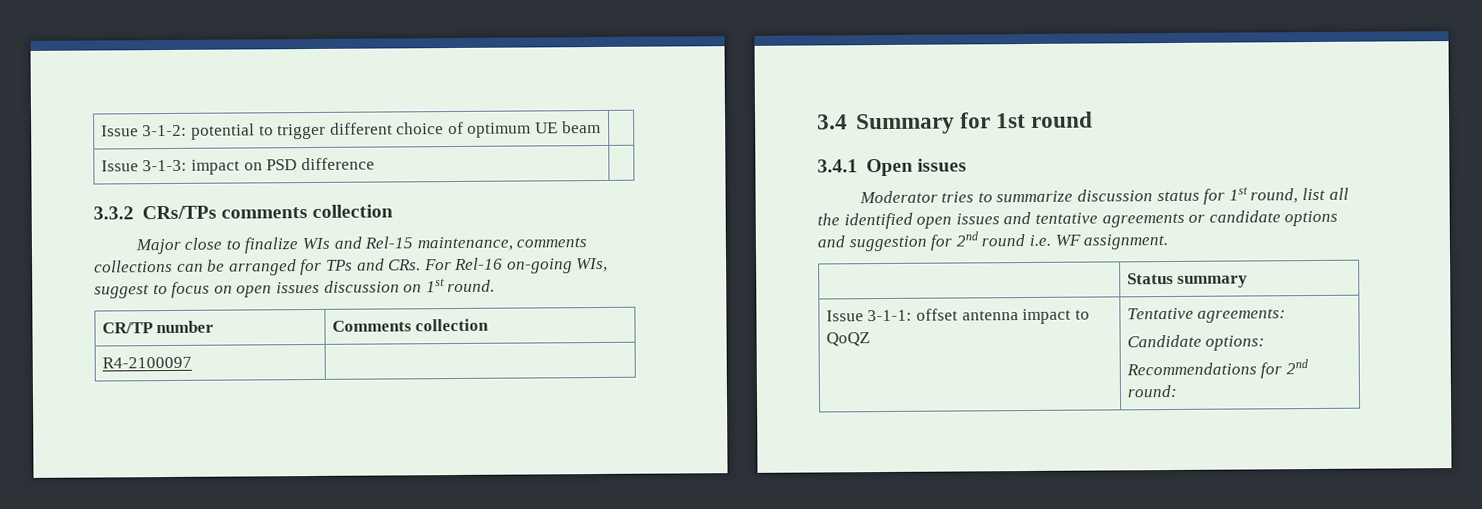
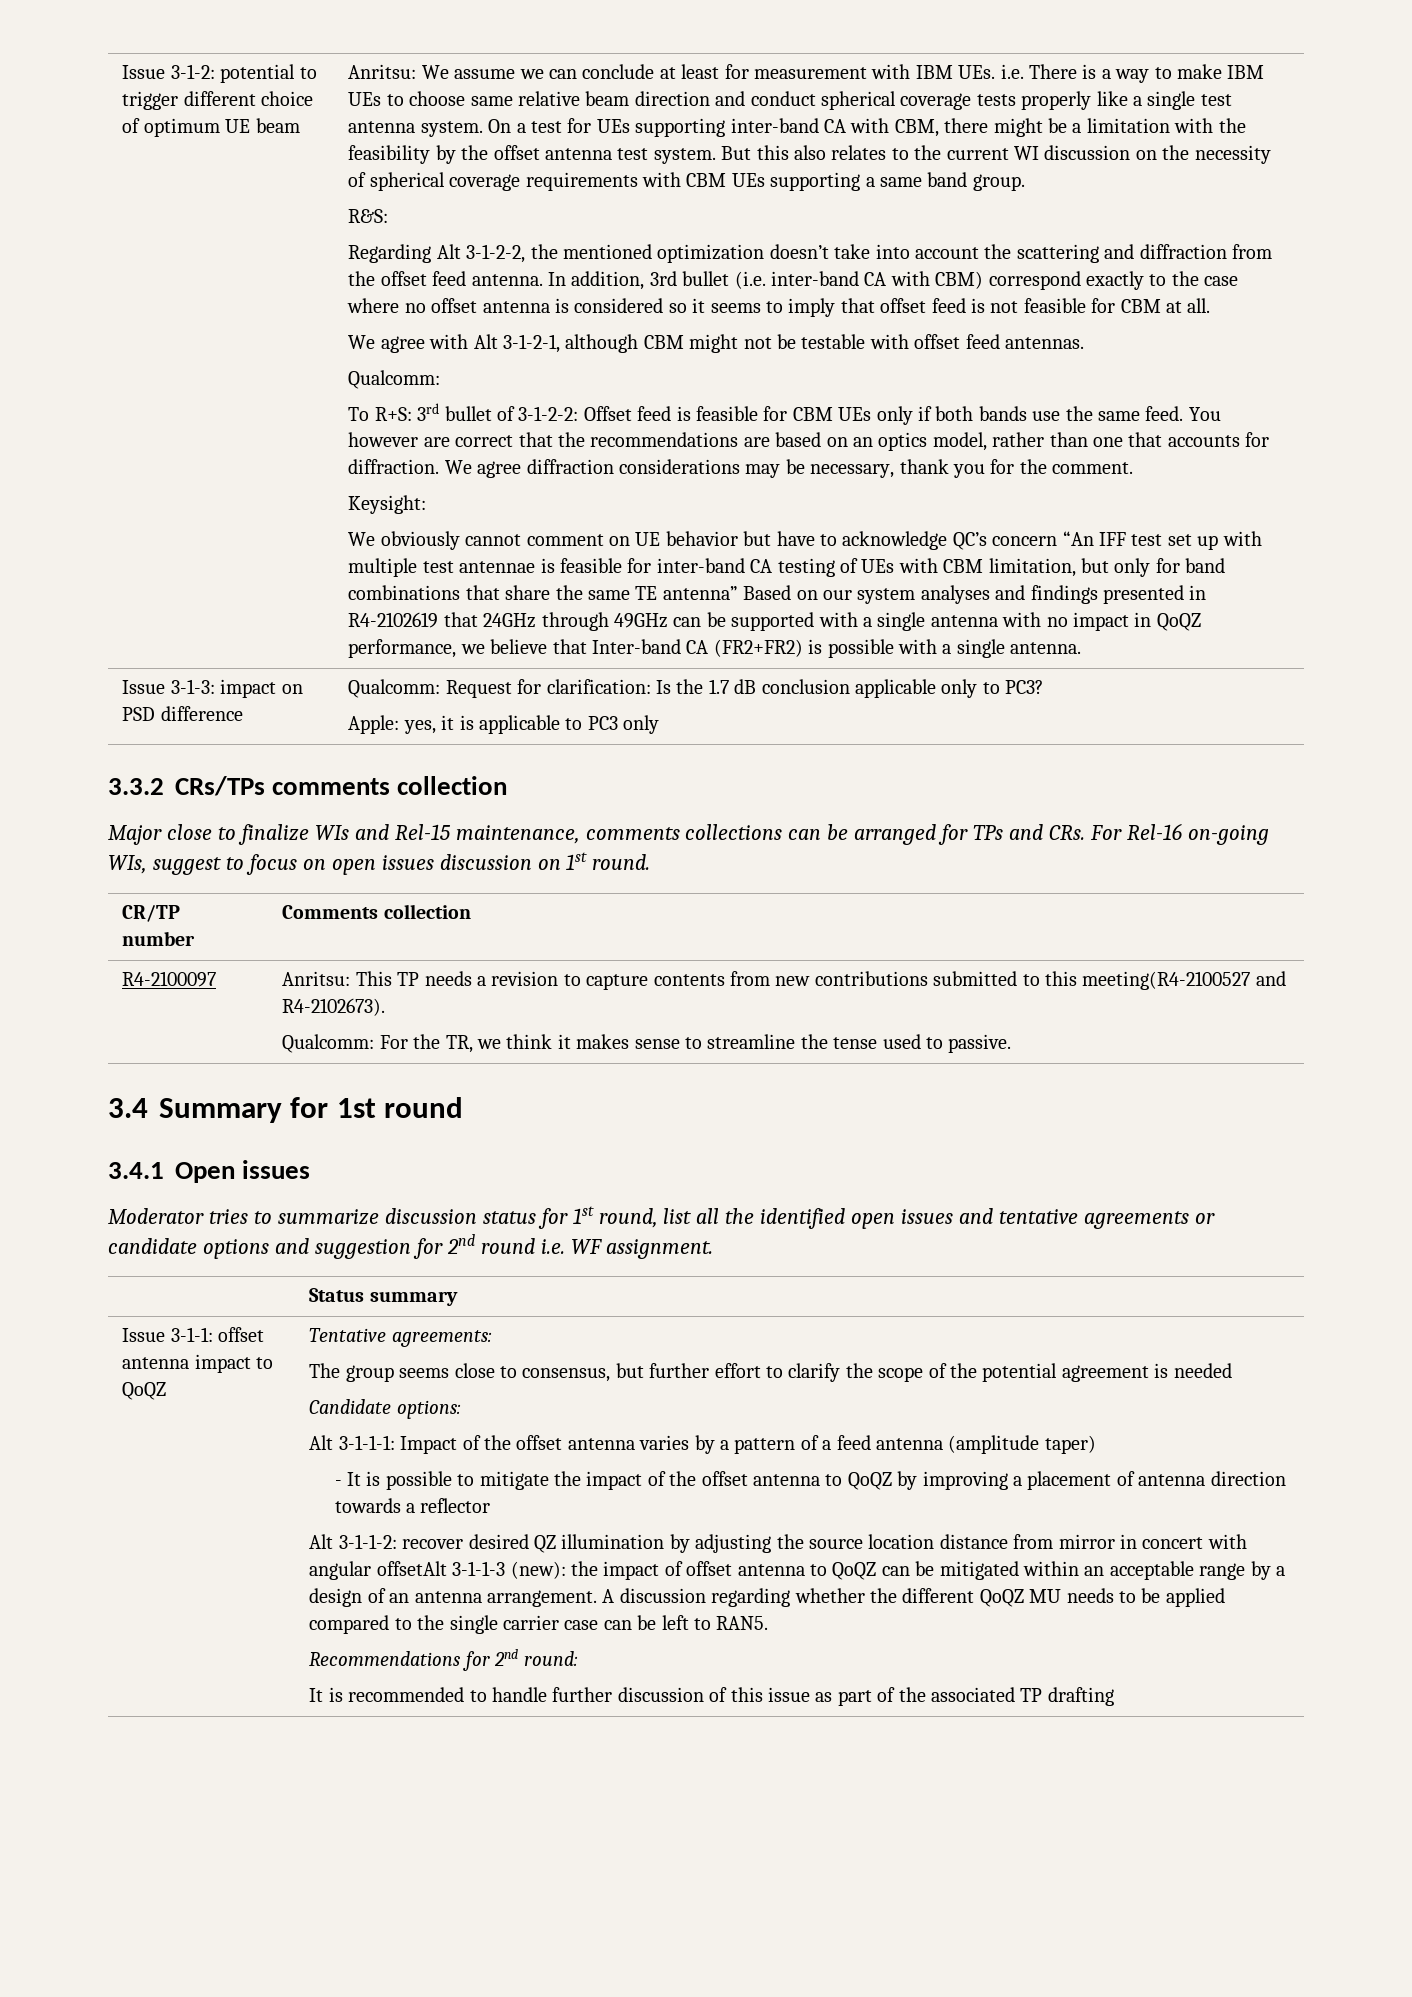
(601, 127) none -> [348,64,1265,83] [348,91,1232,110] [348,118,1246,137] [348,145,1271,164] [348,172,1025,191] [348,209,389,223] [348,244,1272,263] [348,271,1239,290] [347,298,1211,317] [348,334,1084,353] [348,370,441,389] [348,403,1221,425] [348,432,1270,451] [348,459,1134,478] [348,495,427,514] [348,531,1262,550] [348,558,1226,577] [348,585,1207,604] [348,612,1201,631] [348,639,1082,658] Anritsu: We assume we can conclude at least for measurement with IBM UEs. i.e. There is a way to make IBM UEs to choose same relative beam direction and conduct spherical coverage tests properly like a single test antenna system. On a test for UEs supporting inter-band CA with CBM, there might be a limitation with the feasibility by the offset antenna test system. But this also relates to the current WI discussion on the necessity of spherical coverage requirements with CBM UEs supporting a same band group. // R&S: // Regarding Alt 3-1-2-2, the mentioned optimization doesn’t take into account the scattering and diffraction from the offset feed antenna. In addition, 3rd bullet (i.e. inter-band CA with CBM) correspond exactly to the case where no offset antenna is considered so it seems to imply that offset feed is not feasible for CBM at all. // We agree with Alt 3-1-2-1, although CBM might not be testable with offset feed antennas. // Qualcomm: // To R+S: 3rd bullet of 3-1-2-2: Offset feed is feasible for CBM UEs only if both bands use the same feed. You however are correct that the recommendations are based on an optics model, rather than one that accounts for diffraction. We agree diffraction considerations may be necessary, thank you for the comment. // Keysight: // We obviously cannot comment on UE behavior but have to acknowledge QC’s concern “An IFF test set up with multiple test antennae is feasible for inter-band CA testing of UEs with CBM limitation, but only for band combinations that share the same TE antenna” Based on our system analyses and findings presented in R4-2102619 that 24GHz through 49GHz can be supported with a single antenna with no impact in QoQZ performance, we believe that Inter-band CA (FR2+FR2) is possible with a single antenna.
(375, 164) none -> [348,679,1044,698] [348,715,660,734] Qualcomm: Request for clarification: Is the 1.7 dB conclusion applicable only to PC3? // Apple: yes, it is applicable to PC3 only
(192, 362) none -> [282,971,1286,990] [282,998,386,1016] [282,1034,1012,1053] Anritsu: This TP needs a revision to capture contents from new contributions submitted to this meeting(R4-2100527 and R4-2102673). // Qualcomm: For the TR, we think it makes sense to streamline the tense used to passive.
[1126,334,1266,351] [1125,359,1309,379] [1126,384,1178,398] Candidate options: // Recommendations for 2nd round: -> [309,1363,1232,1382] [309,1399,461,1419] [309,1435,1096,1454] [334,1471,1286,1490] [334,1498,491,1513] [309,1534,1247,1553] [309,1561,1285,1580] [309,1588,1225,1607] [309,1615,769,1634] [309,1649,578,1671] [309,1687,1114,1706] The group seems close to consensus, but further effort to clarify the scope of the potential agreement is needed // Candidate options: // Alt 3-1-1-1: Impact of the offset antenna varies by a pattern of a feed antenna (amplitude taper) // - It is possible to mitigate the impact of the offset antenna to QoQZ by improving a placement of antenna direction towards a reflector // Alt 3-1-1-2: recover desired QZ illumination by adjusting the source location distance from mirror in concert with angular offsetAlt 3-1-1-3 (new): the impact of offset antenna to QoQZ can be mitigated within an acceptable range by a design of an antenna arrangement. A discussion regarding whether the different QoQZ MU needs to be applied compared to the single carrier case can be left to RAN5. // Recommendations for 2nd round: // It is recommended to handle further discussion of this issue as part of the associated TP drafting

